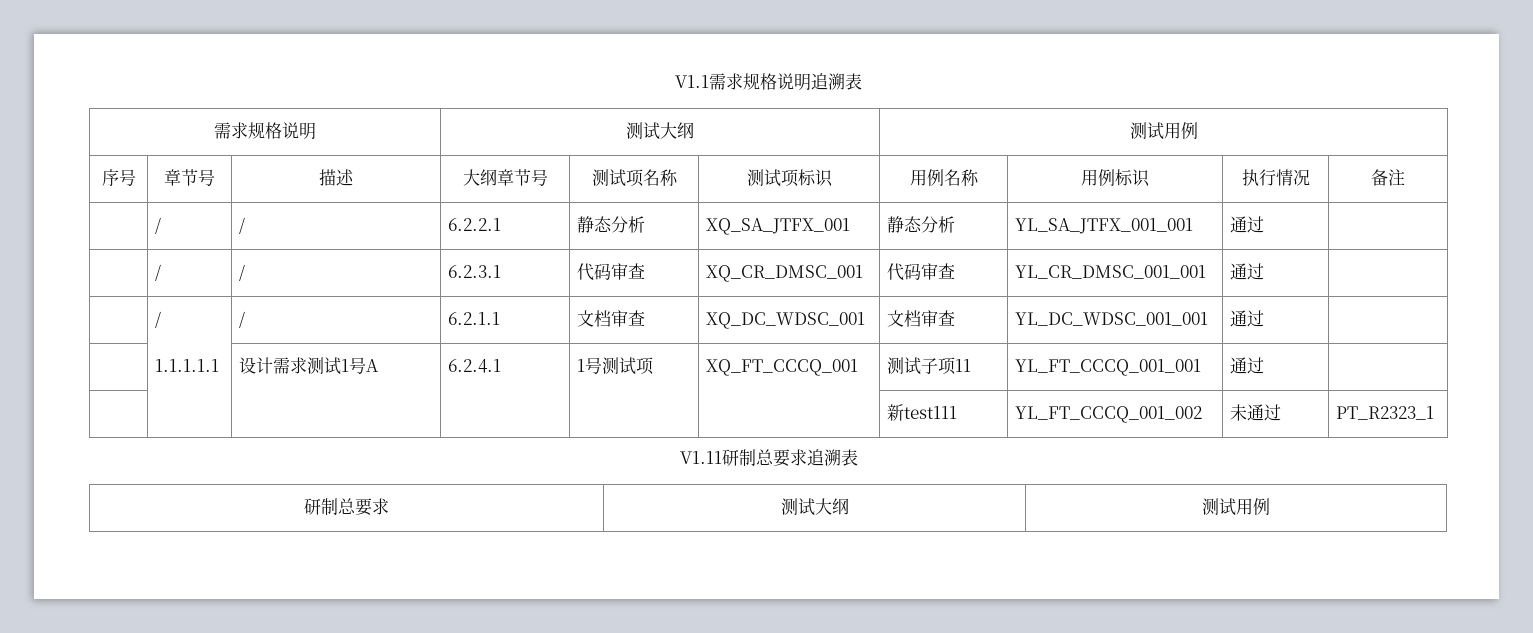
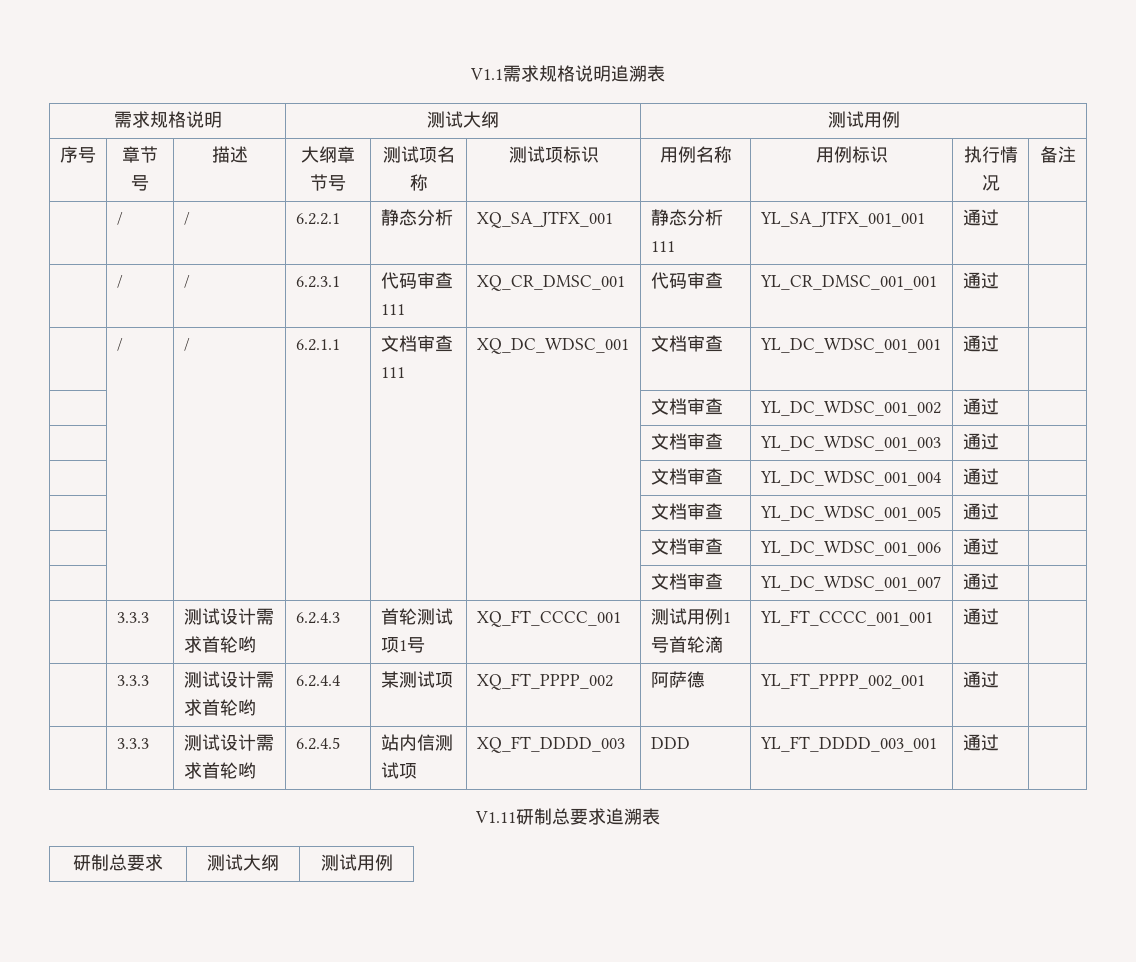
(956, 224) none -> [650,241,675,252] 111
(646, 271) none -> [380,304,405,315] 111
(646, 318) none -> [380,367,405,378] 111
[155,359,220,372] [239,357,380,375] [448,359,502,373] [577,357,655,375] [706,359,859,376] [887,357,972,375] [1015,359,1202,376] [1230,357,1265,374] [887,404,958,421] [1015,406,1203,423] [1230,404,1282,421] [1336,406,1435,420] 1.1.1.1.1 | 设计需求测试1号A | 6.2.4.1 | 1号测试项 | XQ_FT_CCCQ_001 | 测试子项11 | YL_FT_CCCQ_001_001 | 通过 | // | | | | | | 新test111 | YL_FT_CCCQ_001_002 | 未通过 | PT_R2323_1 -> [650,398,723,415] [759,401,941,416] [962,398,999,415] [650,433,723,450] [759,436,941,451] [962,433,999,450] [650,468,723,485] [759,471,941,486] [962,468,999,485] [650,503,723,520] [759,506,941,521] [962,503,999,520] [650,538,723,555] [759,541,941,556] [962,538,999,555] [650,573,723,590] [759,576,941,591] [962,573,999,590] [116,612,149,623] [183,608,274,625] [183,636,256,653] [295,612,340,624] [380,608,453,625] [380,637,425,653] [476,610,621,627] [650,608,731,625] [650,636,723,653] [759,610,933,626] [962,608,999,625] [116,675,149,686] [183,671,274,688] [183,699,256,716] [295,675,340,687] [380,671,453,688] [476,673,613,690] [650,671,705,688] [759,673,925,689] [962,671,999,688] [116,738,149,749] [183,734,274,751] [183,762,256,779] [295,737,340,750] [380,734,453,751] [380,762,417,779] [476,736,625,753] [650,737,690,749] [759,736,937,752] [962,734,999,751] | | | | | 文档审查 | YL_DC_WDSC_001_002 | 通过 | // | | | | | | 文档审查 | YL_DC_WDSC_001_003 | 通过 | // | | | | | | 文档审查 | YL_DC_WDSC_001_004 | 通过 | // | | | | | | 文档审查 | YL_DC_WDSC_001_005 | 通过 | // | | | | | | 文档审查 | YL_DC_WDSC_001_006 | 通过 | // | | | | | | 文档审查 | YL_DC_WDSC_001_007 | 通过 | // | 3.3.3 | 测试设计需求首轮哟 | 6.2.4.3 | 首轮测试项1号 | XQ_FT_CCCC_001 | 测试用例1号首轮滴 | YL_FT_CCCC_001_001 | 通过 | // | 3.3.3 | 测试设计需求首轮哟 | 6.2.4.4 | 某测试项 | XQ_FT_PPPP_002 | 阿萨德 | YL_FT_PPPP_002_001 | 通过 | // | 3.3.3 | 测试设计需求首轮哟 | 6.2.4.5 | 站内信测试项 | XQ_FT_DDDD_003 | DDD | YL_FT_DDDD_003_001 | 通过 |

